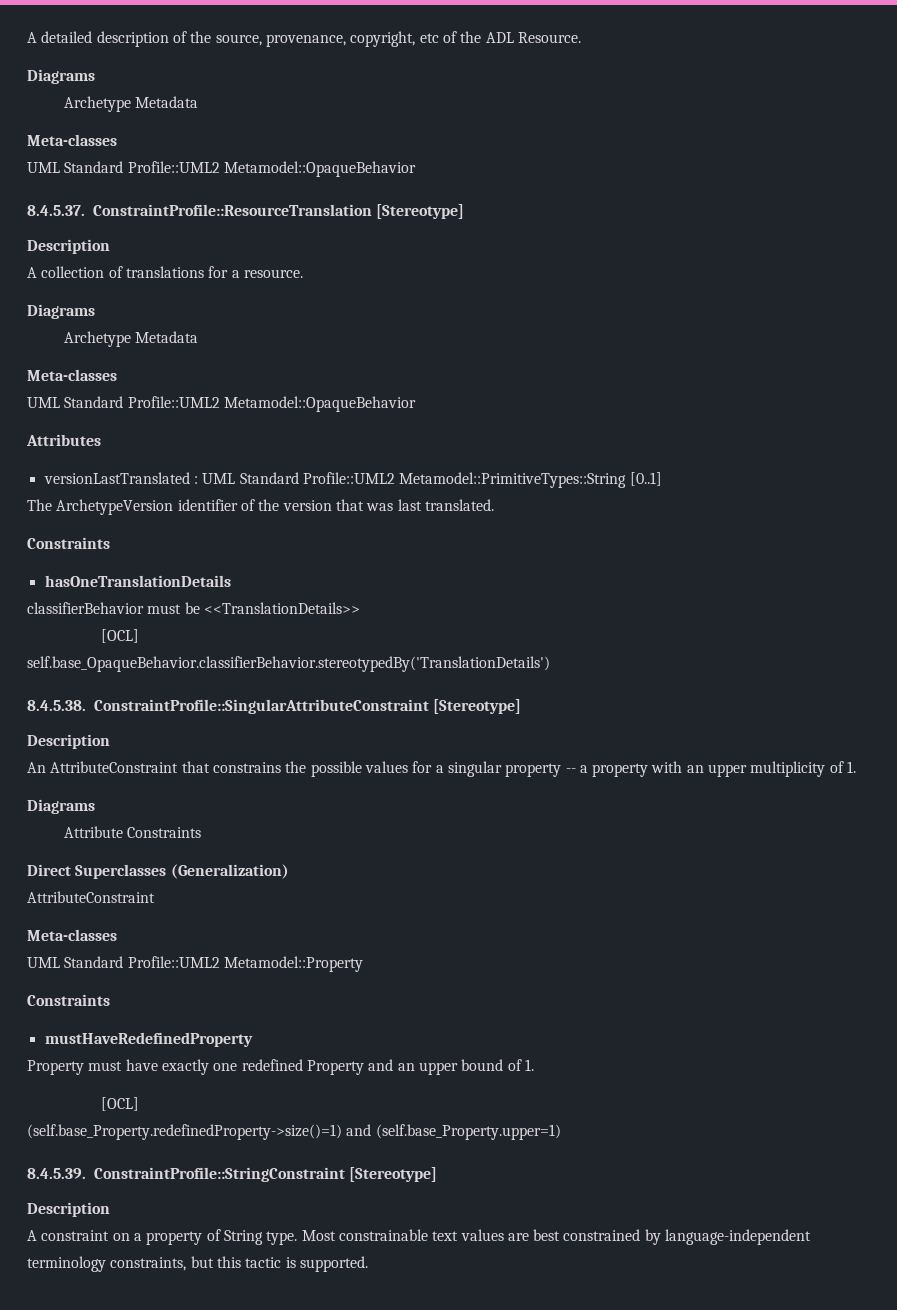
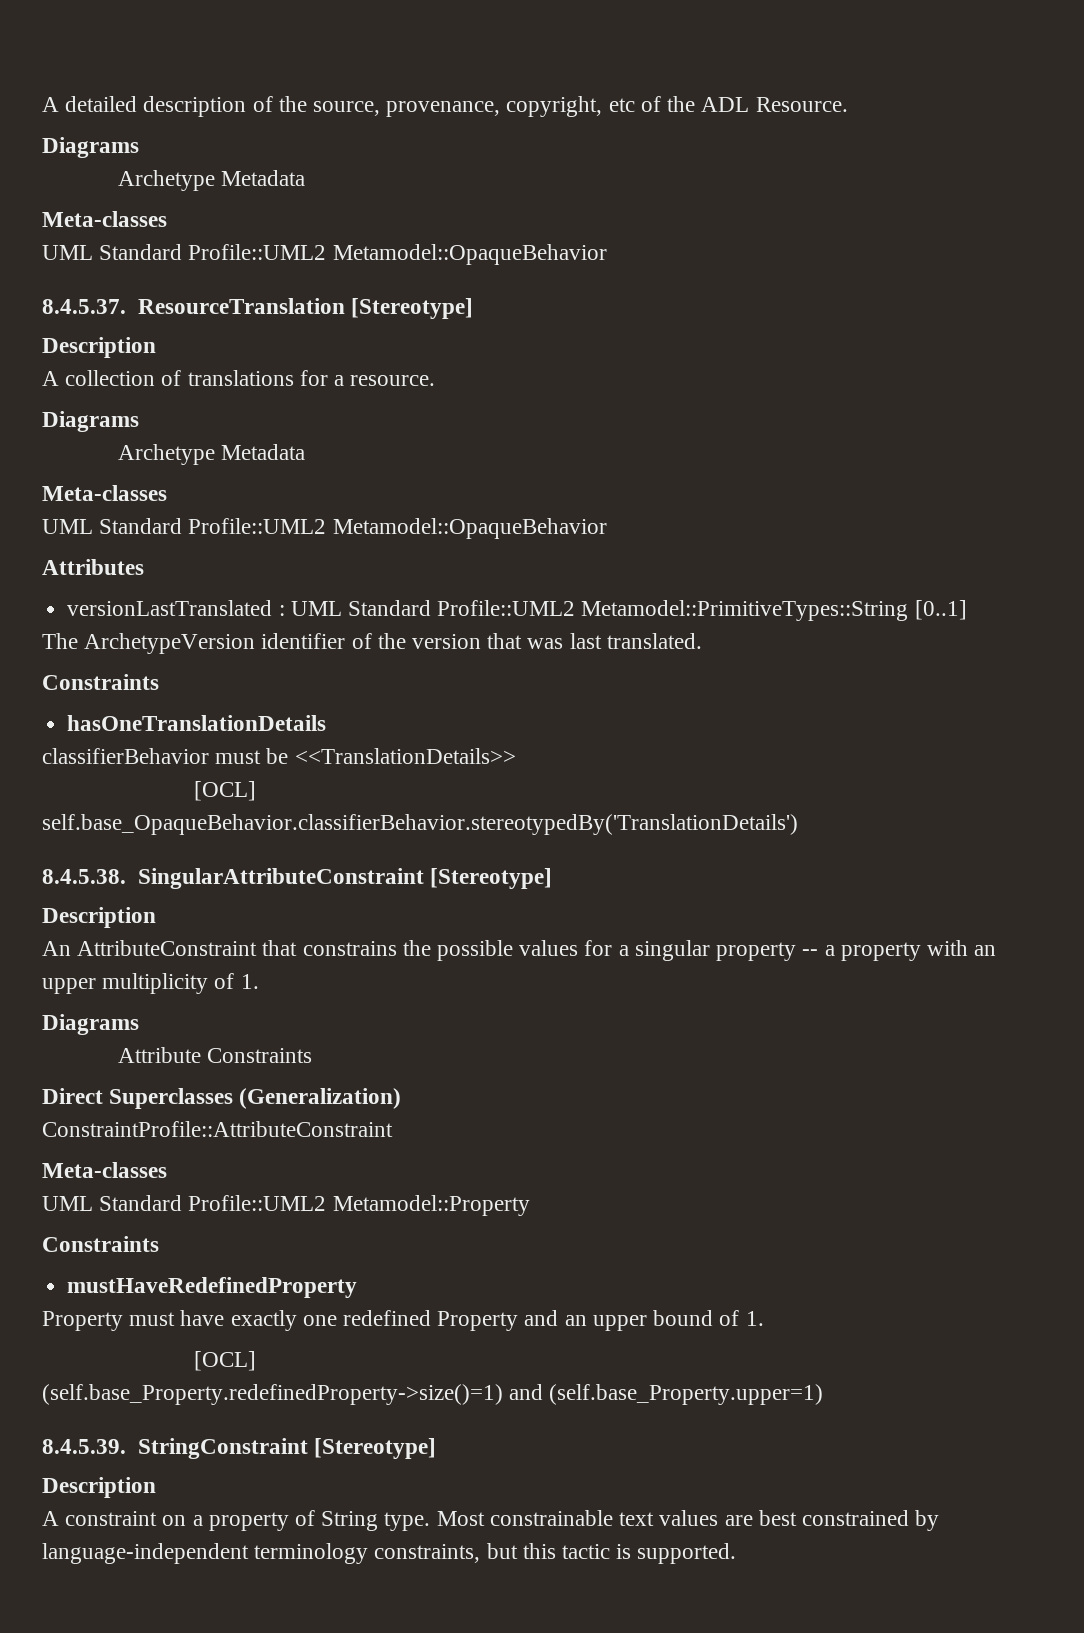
[93,204,372,216] ConstraintProfile::ResourceTranslation -> [137,298,345,314] ResourceTranslation
[94,699,429,714] ConstraintProfile::SingularAttributeConstraint -> [137,868,424,889] SingularAttributeConstraint
[27,891,155,903] AttributeConstraint -> [42,1121,393,1137] ConstraintProfile::AttributeConstraint
[94,1167,345,1182] ConstraintProfile::StringConstraint -> [137,1438,308,1459] StringConstraint

